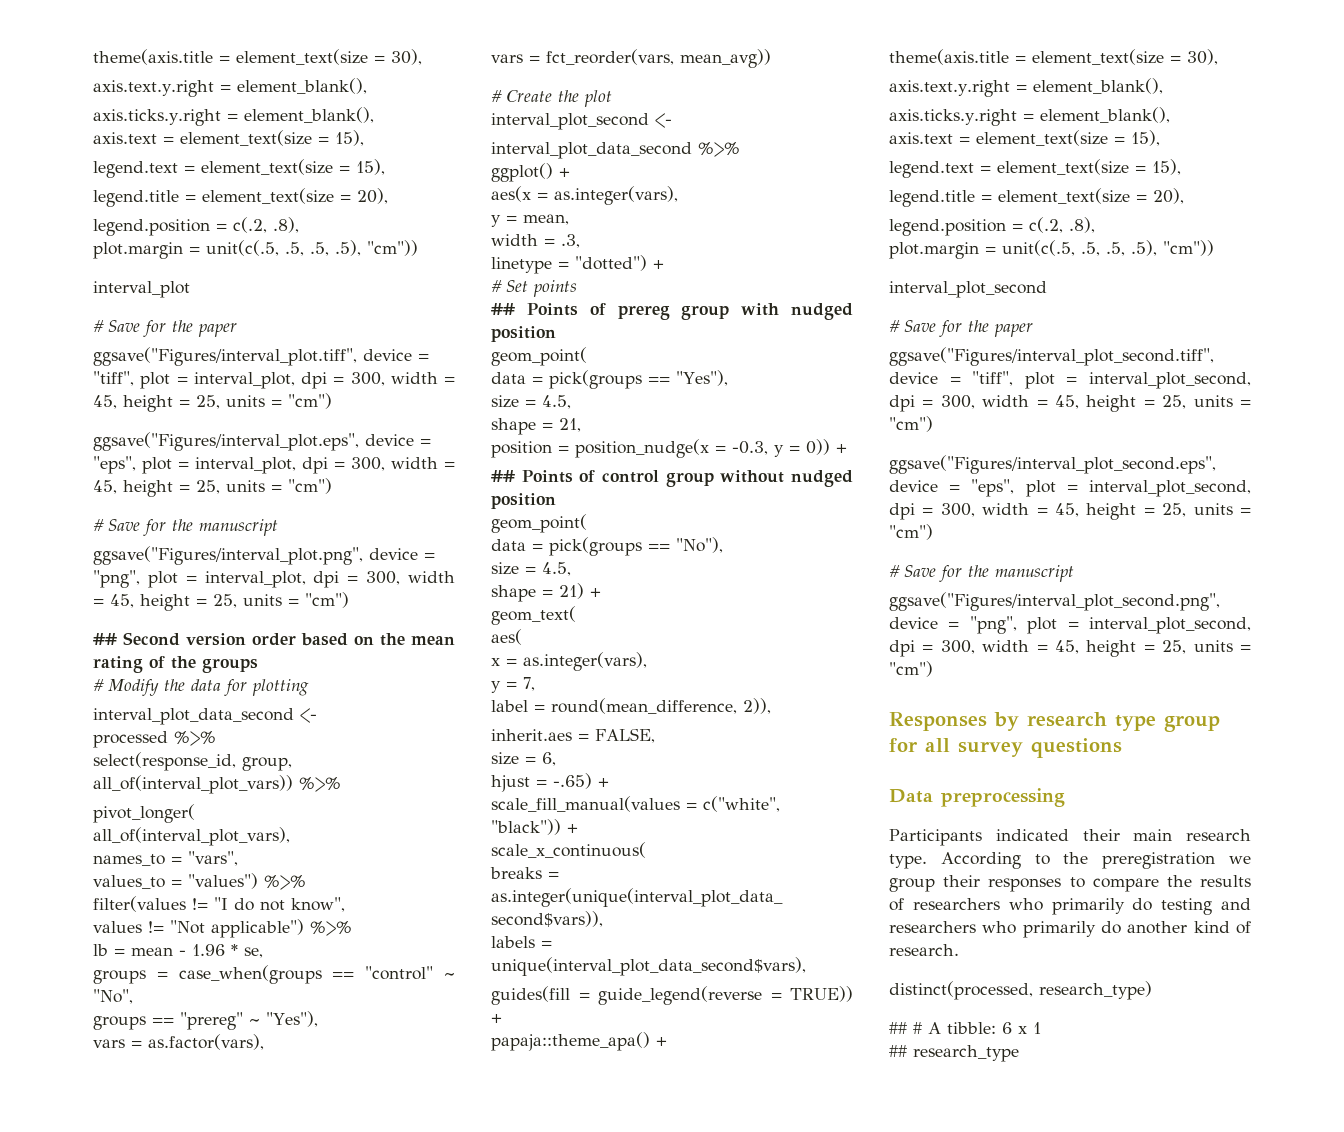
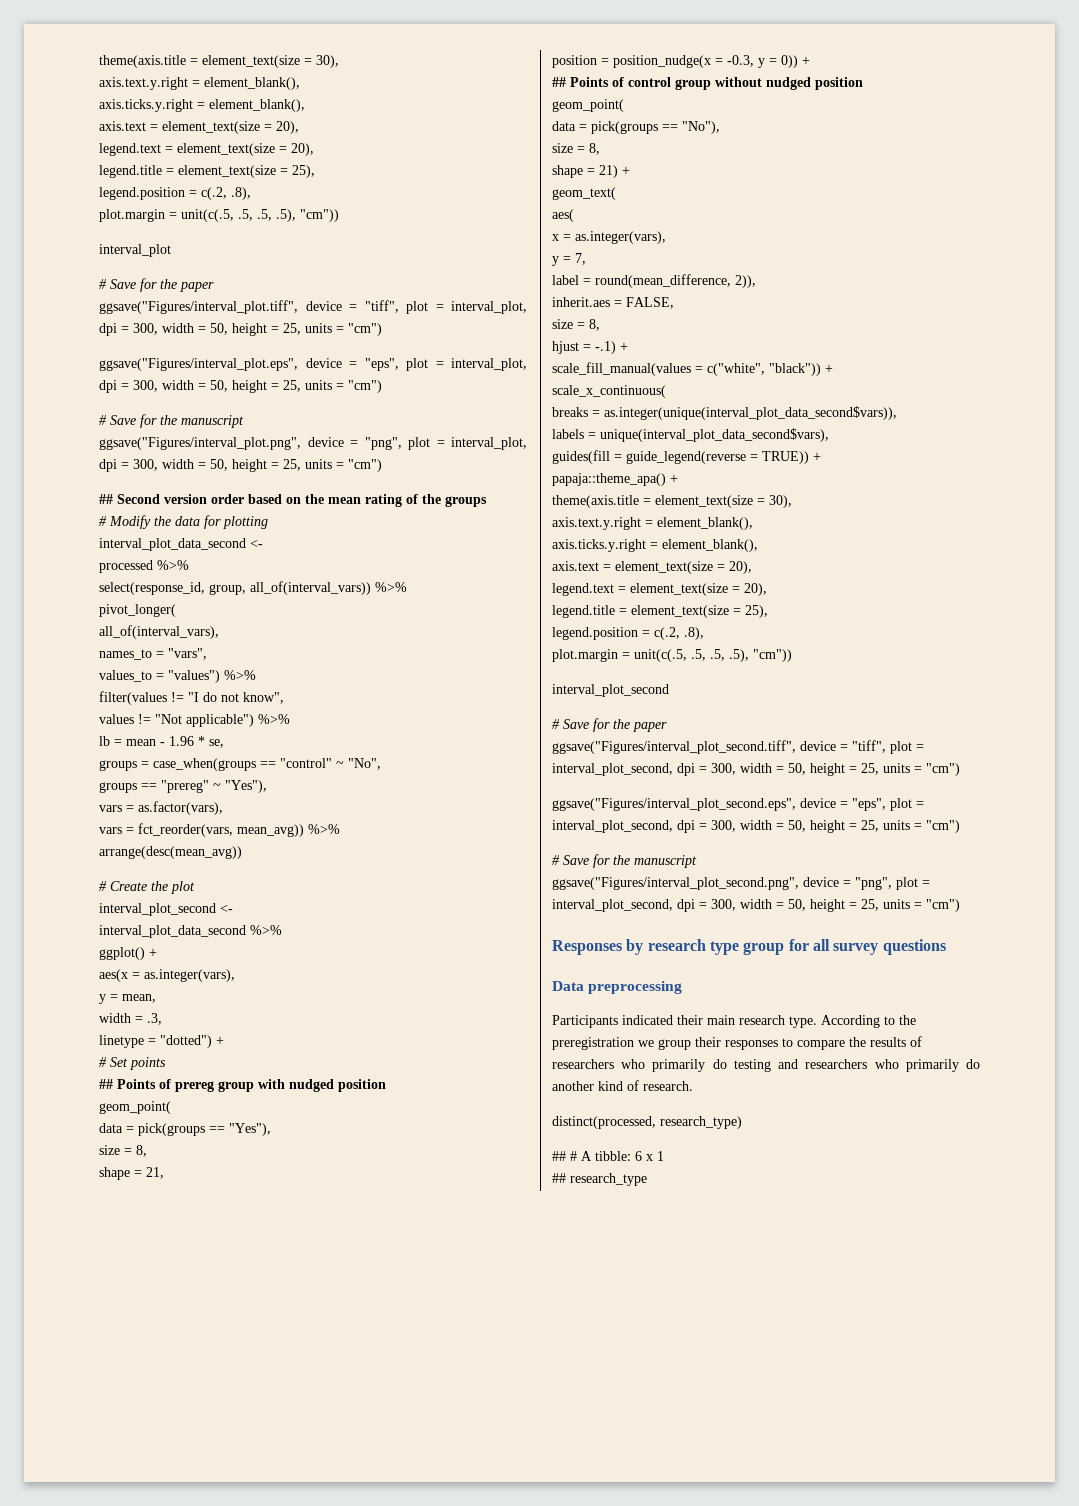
[335,130,364,146] [93,159,385,178] [93,188,388,207] 15), // legend.text = element_text(size = 15), // legend.title = element_text(size = 20), -> [276,121,299,134] [99,143,314,156] [99,165,315,178] 20), // legend.text = element_text(size = 20), // legend.title = element_text(size = 25),
[93,395,117,409] 45, -> [210,323,228,335] 50,
[93,480,117,494] 45, -> [210,380,228,392] 50,
[110,594,134,608] 45, -> [210,459,228,471] 50,
[93,775,293,794] all_of(interval_plot_vars)) -> [250,581,371,595] all_of(interval_vars))
[93,827,290,846] all_of(interval_plot_vars), -> [99,625,219,639] all_of(interval_vars),
(771, 58) none -> [308,824,340,834] [99,846,242,859] %>% // arrange(desc(mean_avg))
[542,395,571,409] 4.5, -> [136,1145,147,1157] 8,
[542,562,571,576] 4.5, -> [589,143,600,155] 8,
[542,752,556,766] 6, -> [589,319,600,331] 8,
[553,773,592,789] -.65) -> [595,341,616,354] -.1)
[1131,130,1160,146] [889,159,1181,178] [889,188,1184,207] 15), // legend.text = element_text(size = 15), // legend.title = element_text(size = 20), -> [729,561,752,574] [552,583,767,596] [552,605,768,618] 20), // legend.text = element_text(size = 20), // legend.title = element_text(size = 25),
[1055,395,1079,409] 45, -> [788,763,806,775] 50,
[1055,503,1079,517] 45, -> [788,820,806,832] 50,
[1055,640,1079,654] 45, -> [788,899,806,911] 50,

